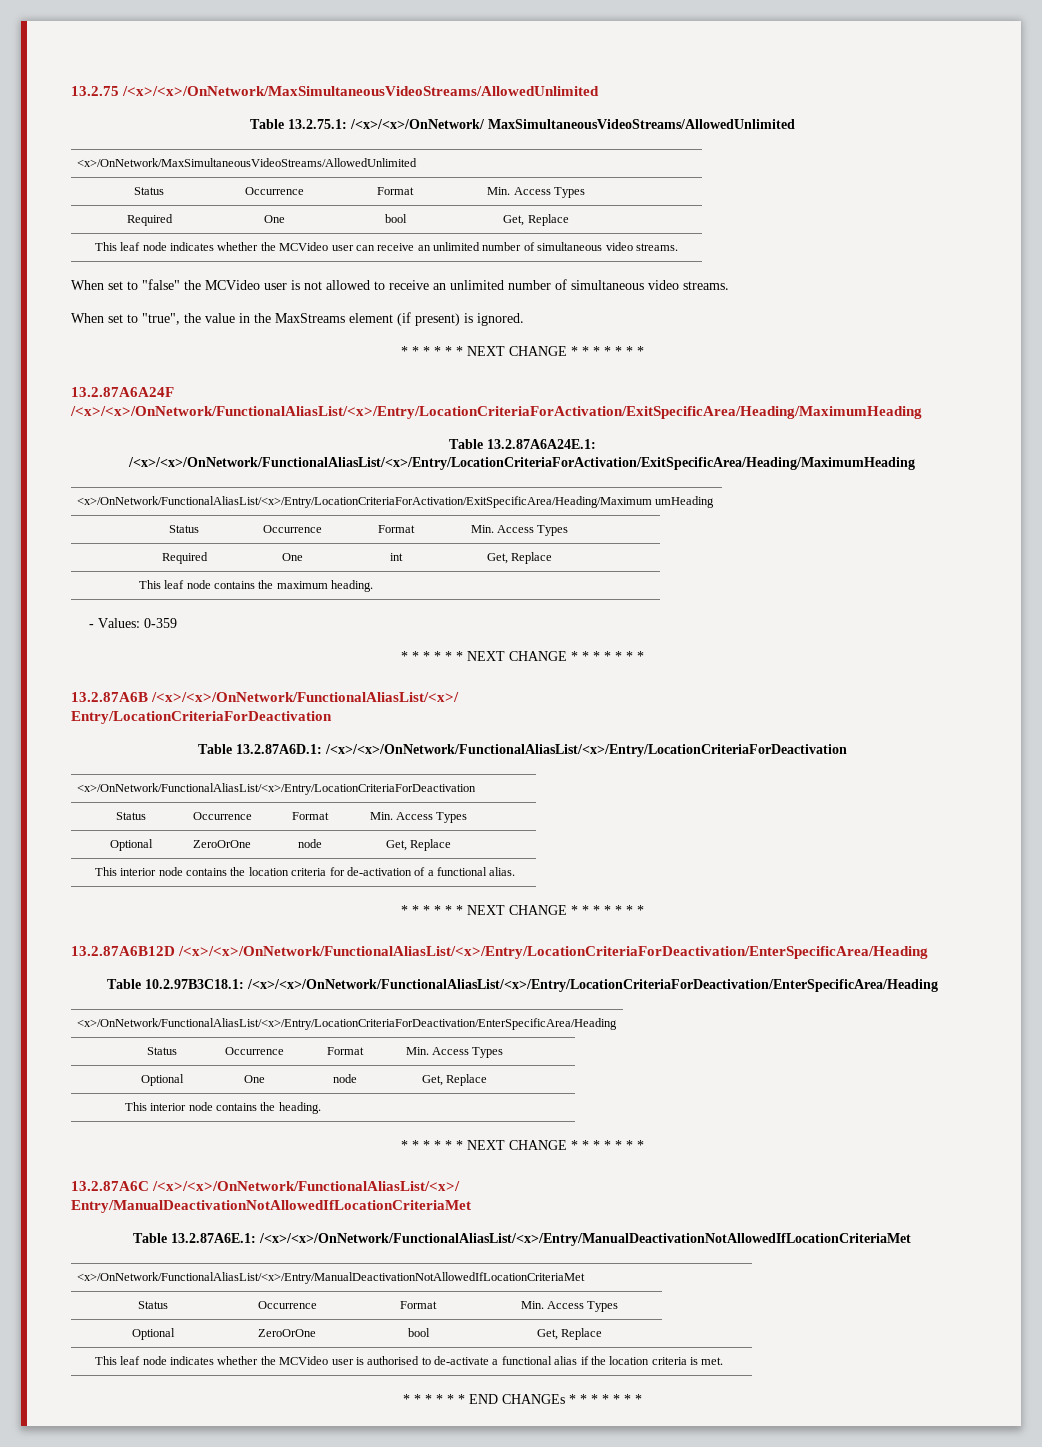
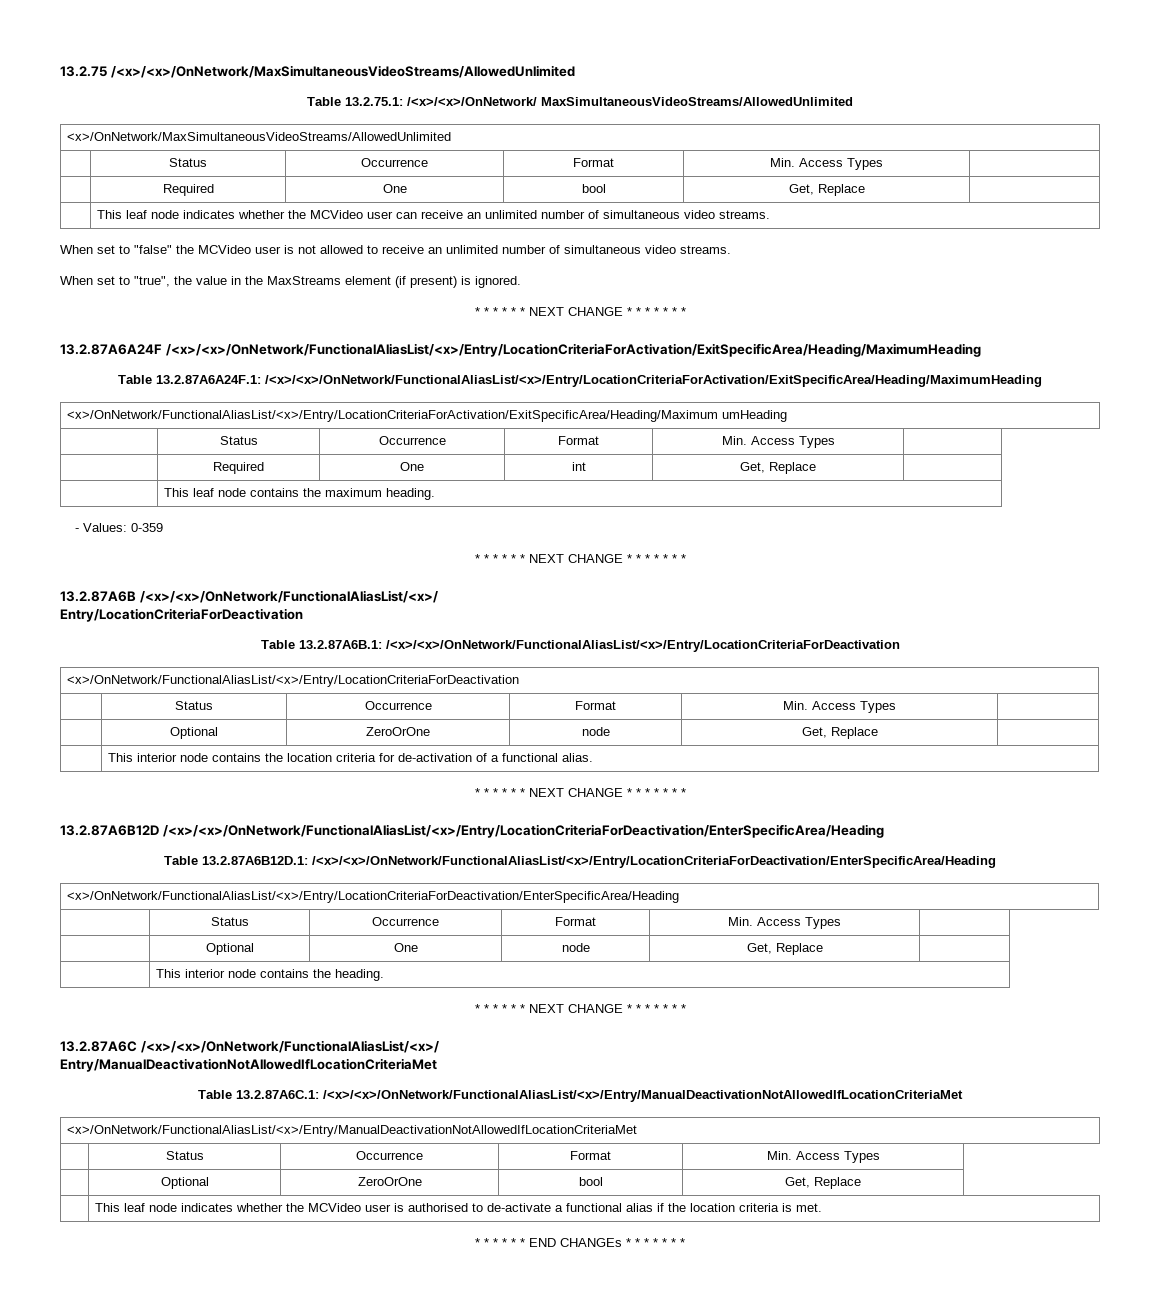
[486,439,596,449] 13.2.87A6A24E.1: -> [156,375,261,384] 13.2.87A6A24F.1:
[235,744,322,754] 13.2.87A6D.1: -> [298,640,382,649] 13.2.87A6B.1:
[144,979,244,989] 10.2.97B3C18.1: -> [202,856,308,865] 13.2.87A6B12D.1:
[171,1233,256,1243] 13.2.87A6E.1: -> [236,1090,319,1099] 13.2.87A6C.1:

